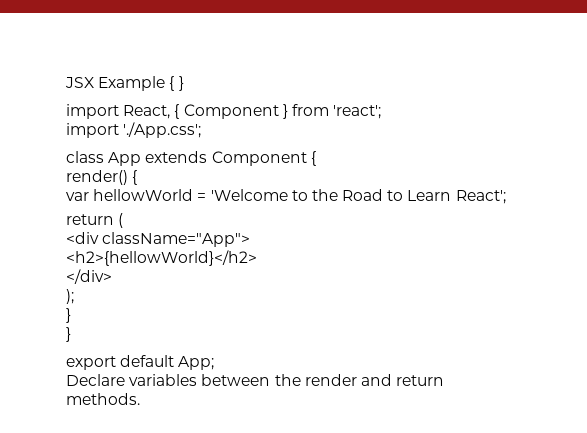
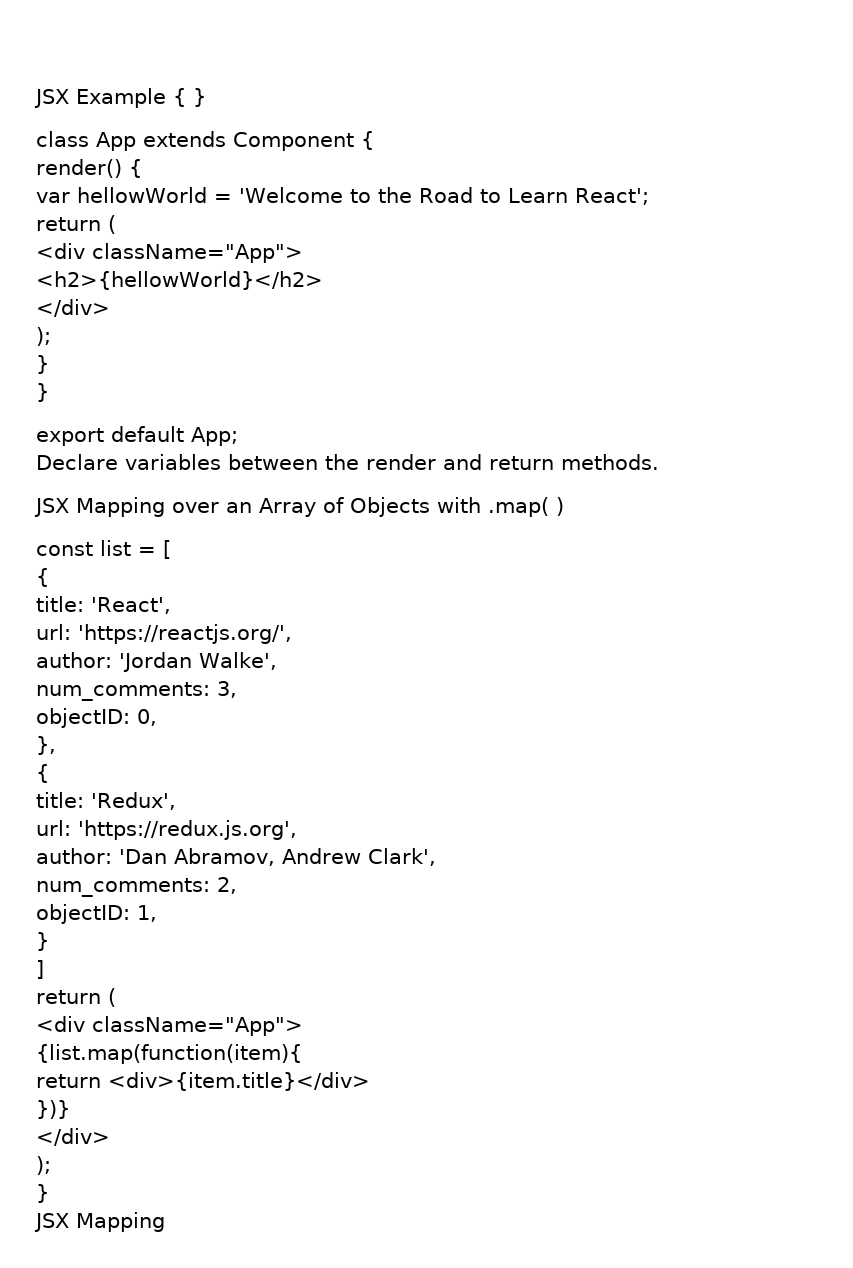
[66,104,382,119] [66,122,202,138] // import React, { Component } from 'react'; // import './App.css'; -> (206, 97) none
(140, 399) none -> [34,497,564,517] [36,540,171,559] [36,568,49,587] [36,596,171,614] [36,624,292,644] [36,652,277,672] [36,681,237,701] [36,708,157,728] [36,736,56,755] [36,764,49,783] [36,792,176,810] [36,820,297,840] [36,848,436,866] [36,877,237,897] [36,904,157,924] [36,932,49,951] [36,960,44,979] [36,988,116,1007] [36,1016,303,1036] [36,1044,302,1064] [36,1072,370,1091] [36,1100,70,1119] [36,1128,110,1146] [36,1156,51,1175] [36,1184,49,1203] [34,1212,165,1232] // JSX Mapping over an Array of Objects with .map( ) // const list = [ // { // title: 'React', // url: 'https://reactjs.org/', // author: 'Jordan Walke', // num_comments: 3, // objectID: 0, // }, // { // title: 'Redux', // url: 'https://redux.js.org', // author: 'Dan Abramov, Andrew Clark', // num_comments: 2, // objectID: 1, // } // ] // return ( // <div className="App"> // {list.map(function(item){ // return <div>{item.title}</div> // })} // </div> // ); // } // JSX Mapping

